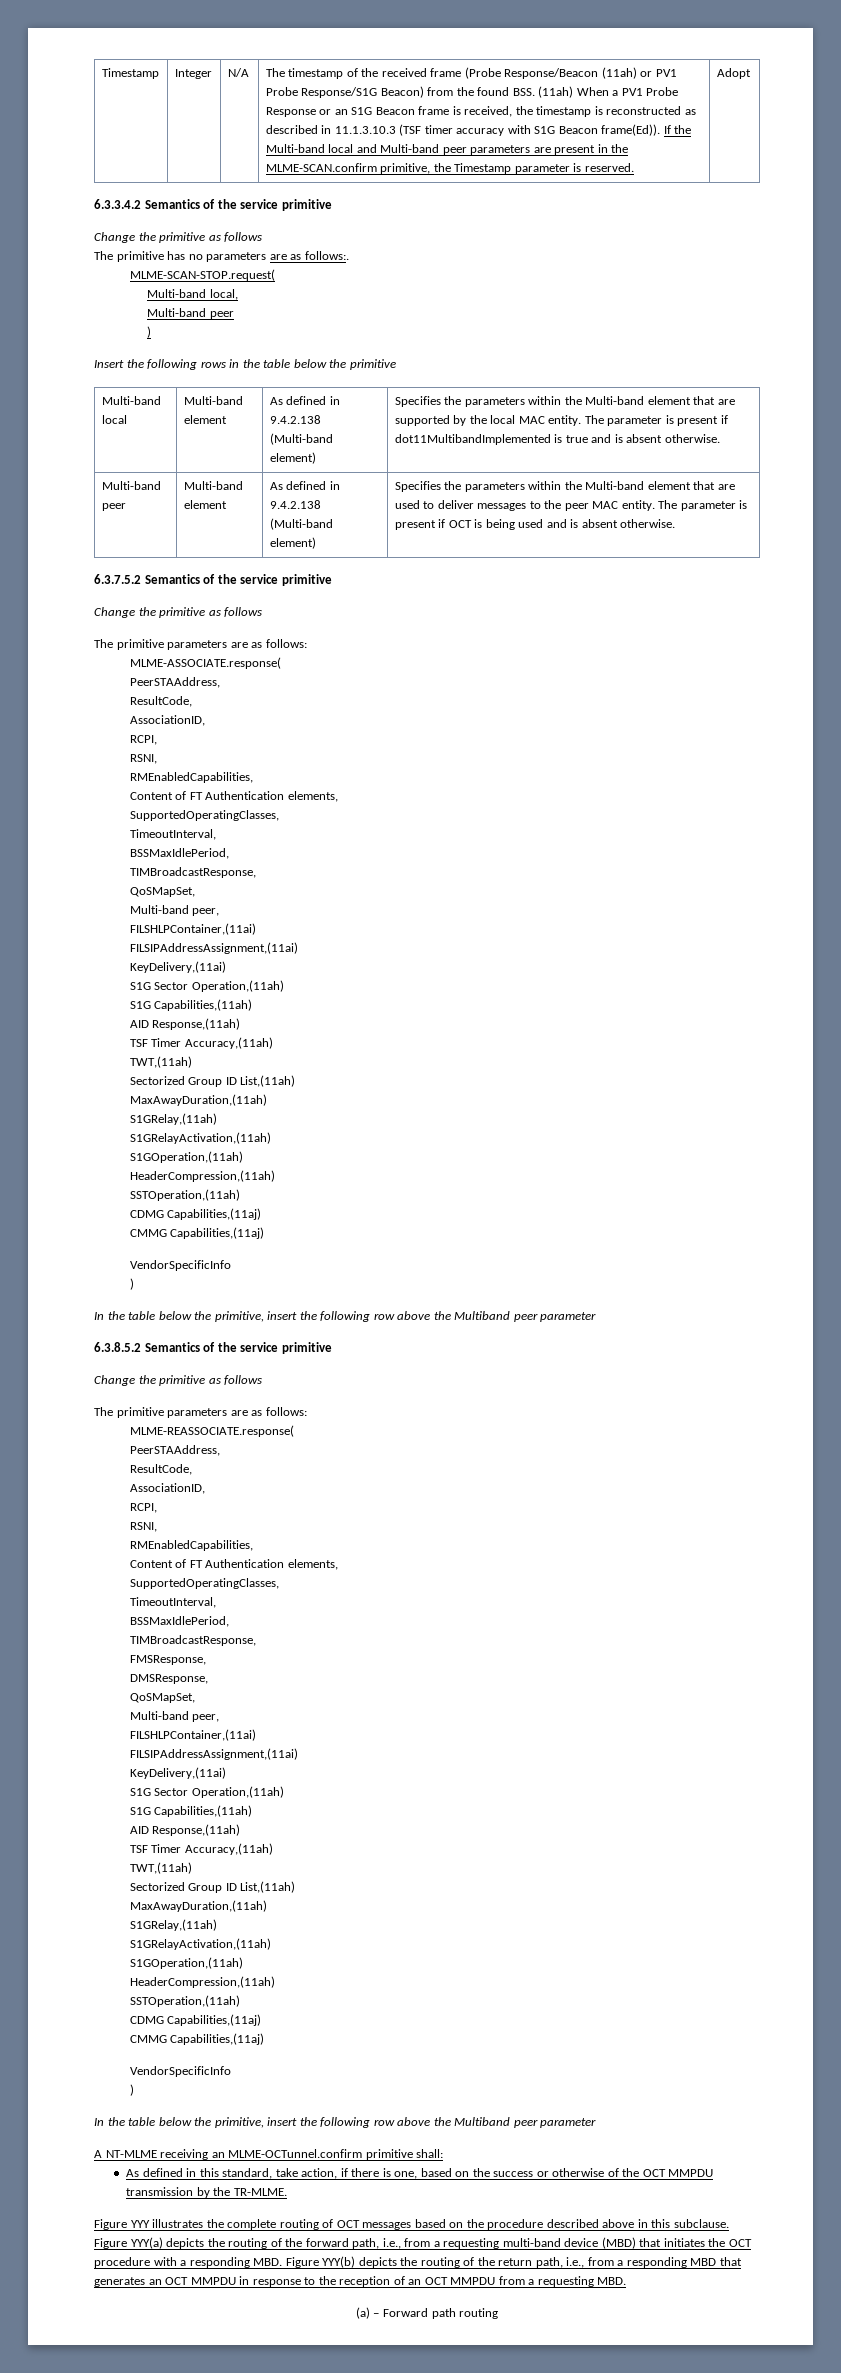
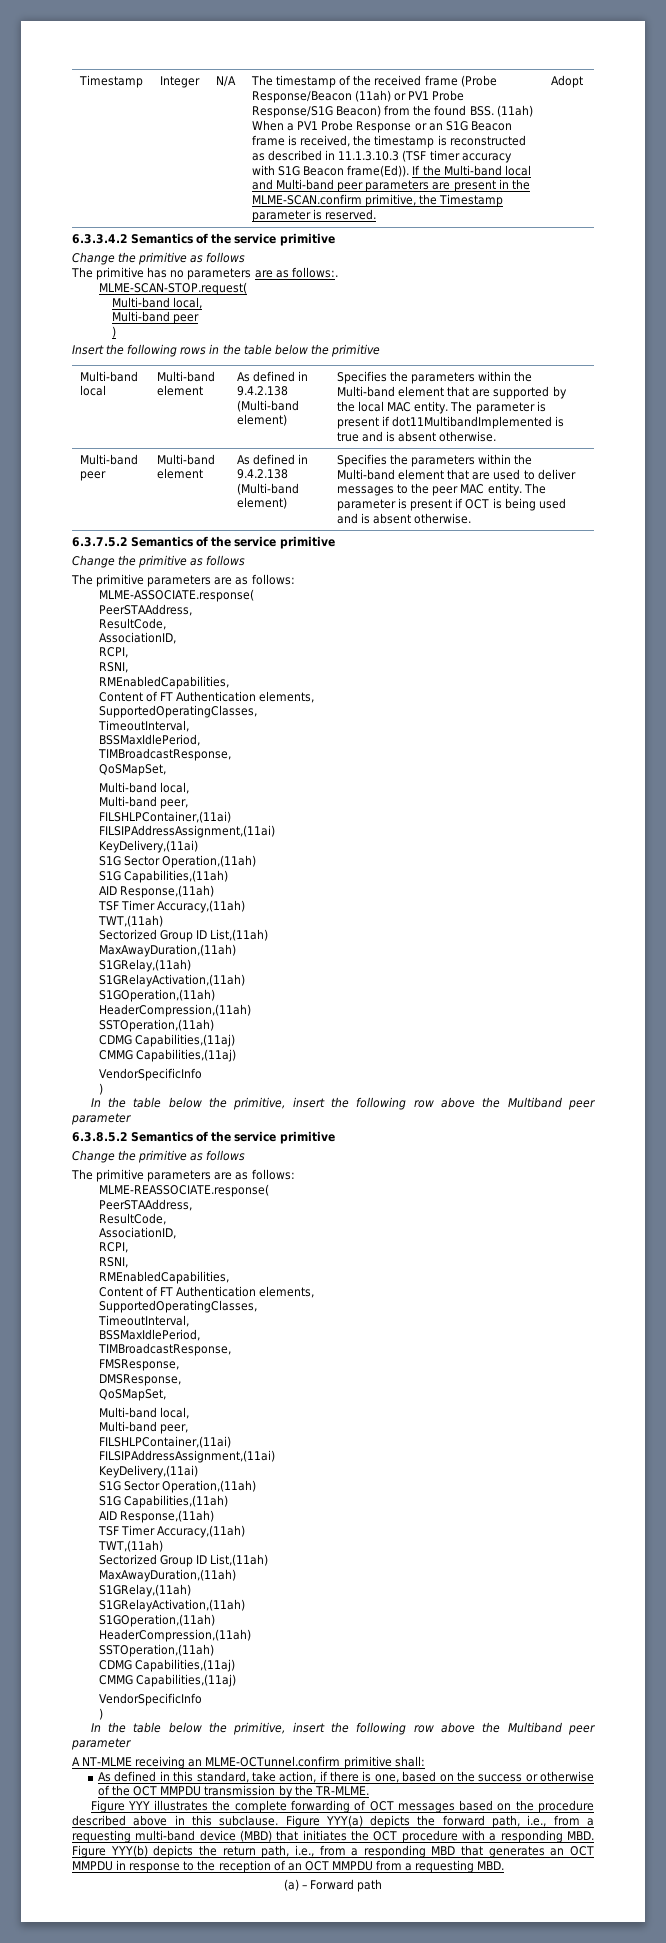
(195, 892) none -> [98,782,189,794] // Multi-band local,
(195, 1698) none -> [98,1407,189,1419] // Multi-band local,
[279,2219,319,2230] routing -> [290,1800,350,1813] forwarding
[228,2238,303,2249] routing of the -> (436, 1820) none
[420,2257,495,2268] routing of the -> (217, 1850) none
[459,2308,499,2319] routing -> (383, 1885) none

